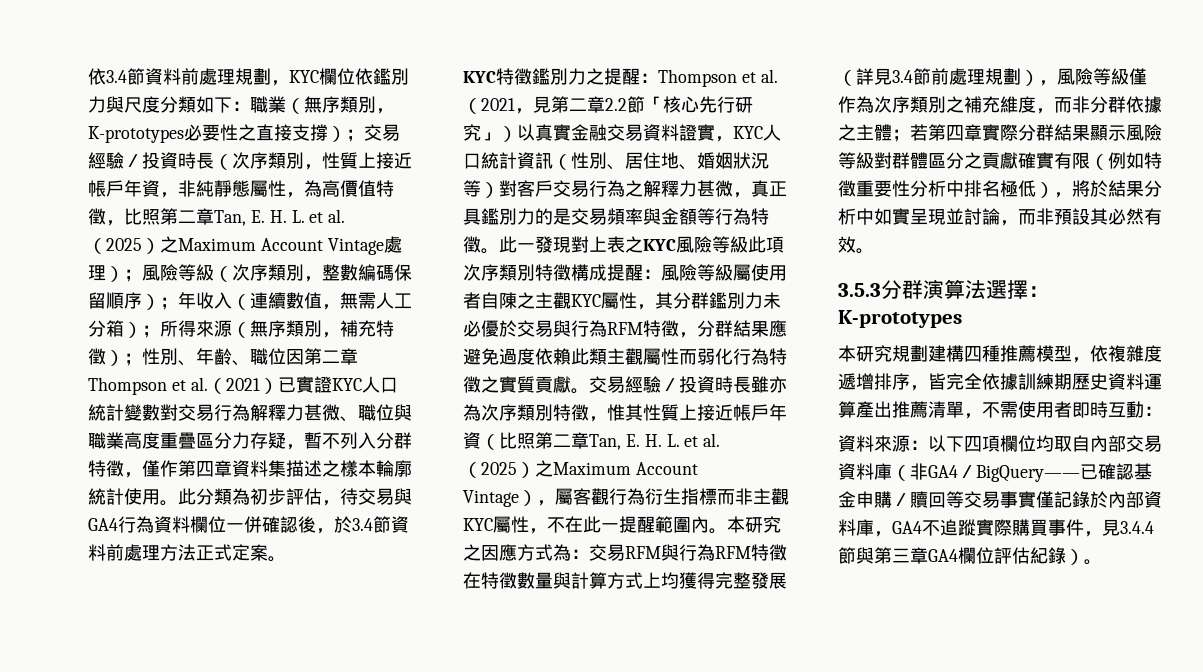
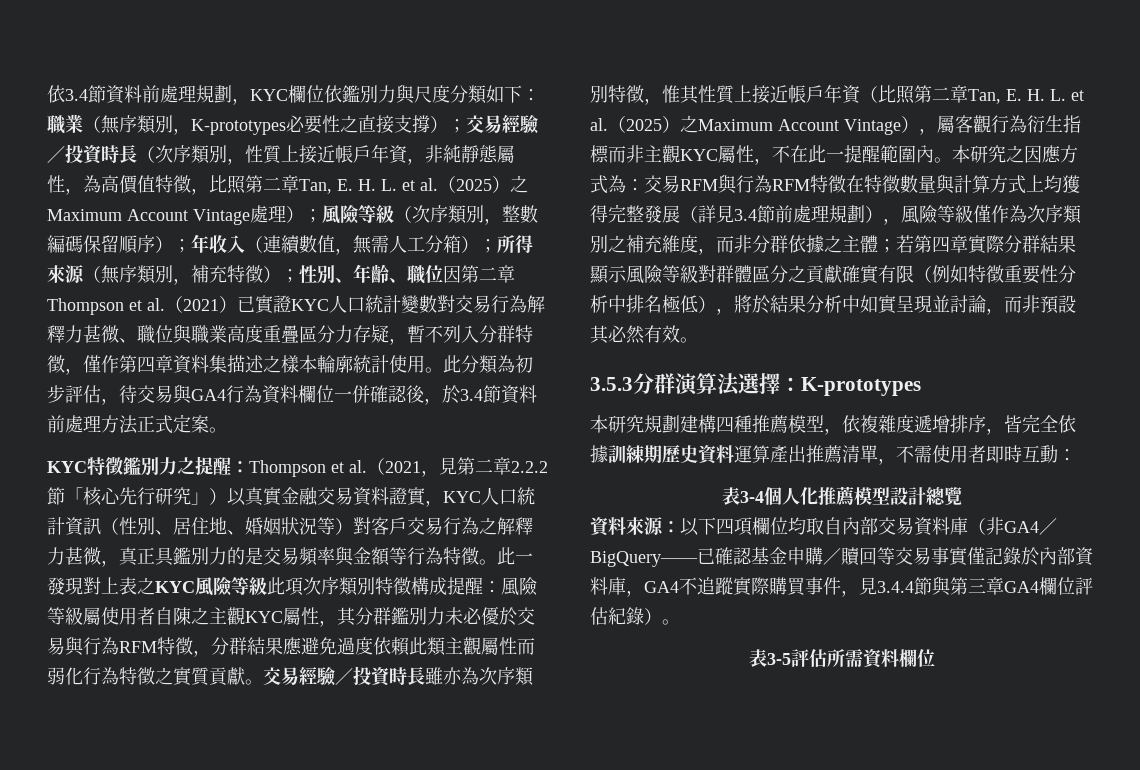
[605,98,627,111] 2.2 -> [511,461,548,473] 2.2.2
(1162, 411) none -> [721,486,962,506] // 表3-4個人化推薦模型設計總覽
(1102, 562) none -> [748,649,935,668] // 表3-5評估所需資料欄位

